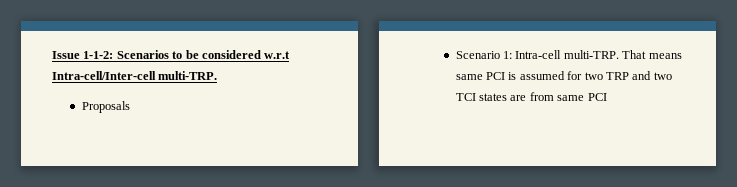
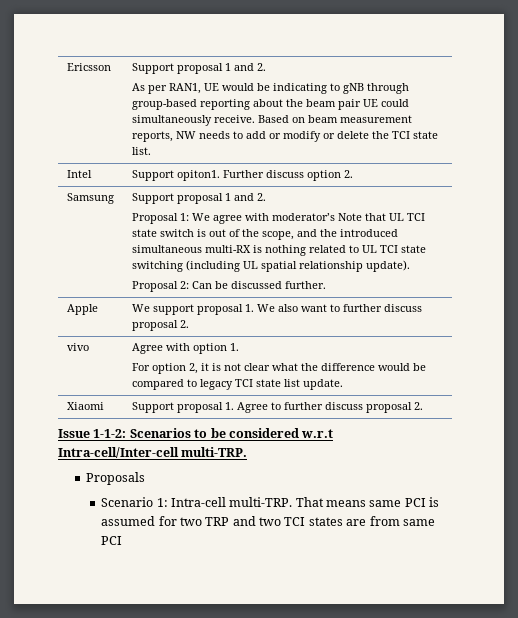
(52, 55) none -> [66,63,111,71] [131,63,266,74] [131,83,409,94] [131,99,409,110] [131,115,412,126] [131,131,438,142] [131,147,151,155] [66,170,92,178] [131,170,353,181] [66,193,114,204] [131,193,266,204] [131,213,425,224] [131,229,398,240] [131,245,426,256] [131,260,410,272] [131,281,326,292] [66,304,98,315] [131,304,422,315] [131,320,189,331] [66,343,89,351] [131,343,239,354] [131,363,426,374] [131,379,343,390] [66,402,104,410] [131,402,423,413] Ericsson | Support proposal 1 and 2. // As per RAN1, UE would be indicating to gNB through group-based reporting about the beam pair UE could simultaneously receive. Based on beam measurement reports, NW needs to add or modify or delete the TCI state list. // Intel | Support opiton1. Further discuss option 2. // Samsung | Support proposal 1 and 2. // Proposal 1: We agree with moderator’s Note that UL TCI state switch is out of the scope, and the introduced simultaneous multi-RX is nothing related to UL TCI state switching (including UL spatial relationship update). // Proposal 2: Can be discussed further. // Apple | We support proposal 1. We also want to further discuss proposal 2. // vivo | Agree with option 1. // For option 2, it is not clear what the difference would be compared to legacy TCI state list update. // Xiaomi | Support proposal 1. Agree to further discuss proposal 2. //

